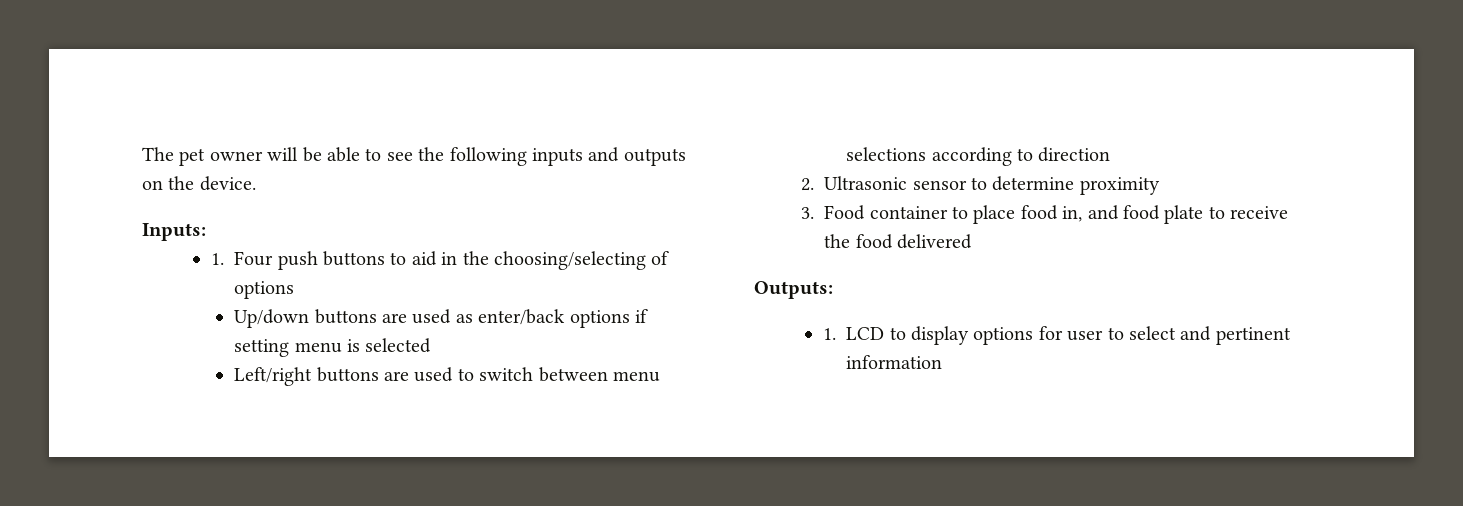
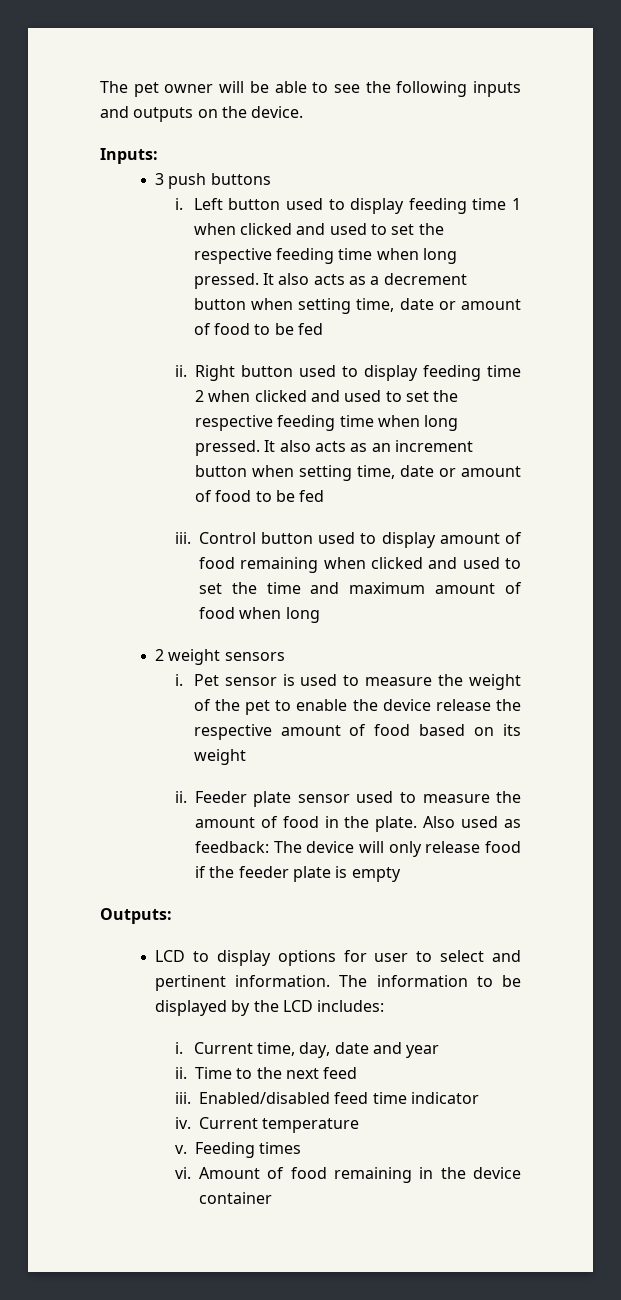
[210,251,274,266] 1. Four -> [155,173,165,185] 3
[390,251,670,270] [234,281,295,299] [234,309,648,328] [234,338,432,357] [234,367,660,386] [846,147,1111,166] [800,176,1160,195] [800,205,1289,224] [824,234,972,249] to aid in the choosing/selecting of options // Up/down buttons are used as enter/back options if setting menu is selected // Left/right buttons are used to switch between menu selections according to direction // 2. Ultrasonic sensor to determine proximity // 3. Food container to place food in, and food plate to receive the food delivered -> [174,198,521,214] [193,223,444,235] [193,248,458,264] [193,273,467,289] [193,298,521,314] [193,323,324,335] [174,365,521,381] [194,390,459,402] [194,415,459,431] [194,440,473,456] [194,465,521,481] [194,490,325,502] [174,532,522,548] [198,557,521,573] [198,582,522,594] [198,607,320,623] [155,649,285,665] [174,674,521,690] [193,699,521,715] [193,724,521,740] [193,749,246,765] [174,791,521,807] [194,816,521,832] [194,841,521,857] [194,866,401,882] // i. Left button used to display feeding time 1 when clicked and used to set the respective feeding time when long pressed. It also acts as a decrement button when setting time, date or amount of food to be fed // ii. Right button used to display feeding time 2 when clicked and used to set the respective feeding time when long pressed. It also acts as an increment button when setting time, date or amount of food to be fed // iii. Control button used to display amount of food remaining when clicked and used to set the time and maximum amount of food when long // 2 weight sensors // i. Pet sensor is used to measure the weight of the pet to enable the device release the respective amount of food based on its weight // ii. Feeder plate sensor used to measure the amount of food in the plate. Also used as feedback: The device will only release food if the feeder plate is empty
[822,328,836,340] 1. -> (172, 916) none
[846,355,943,369] information -> [235,975,521,987] [155,1000,385,1016] [174,1042,440,1058] [174,1067,358,1079] [174,1092,479,1104] [174,1117,360,1133] [174,1142,302,1158] [174,1167,521,1183] [198,1192,272,1204] information. The information to be displayed by the LCD includes: // i. Current time, day, date and year // ii. Time to the next feed // iii. Enabled/disabled feed time indicator // iv. Current temperature // v. Feeding times // vi. Amount of food remaining in the device container

